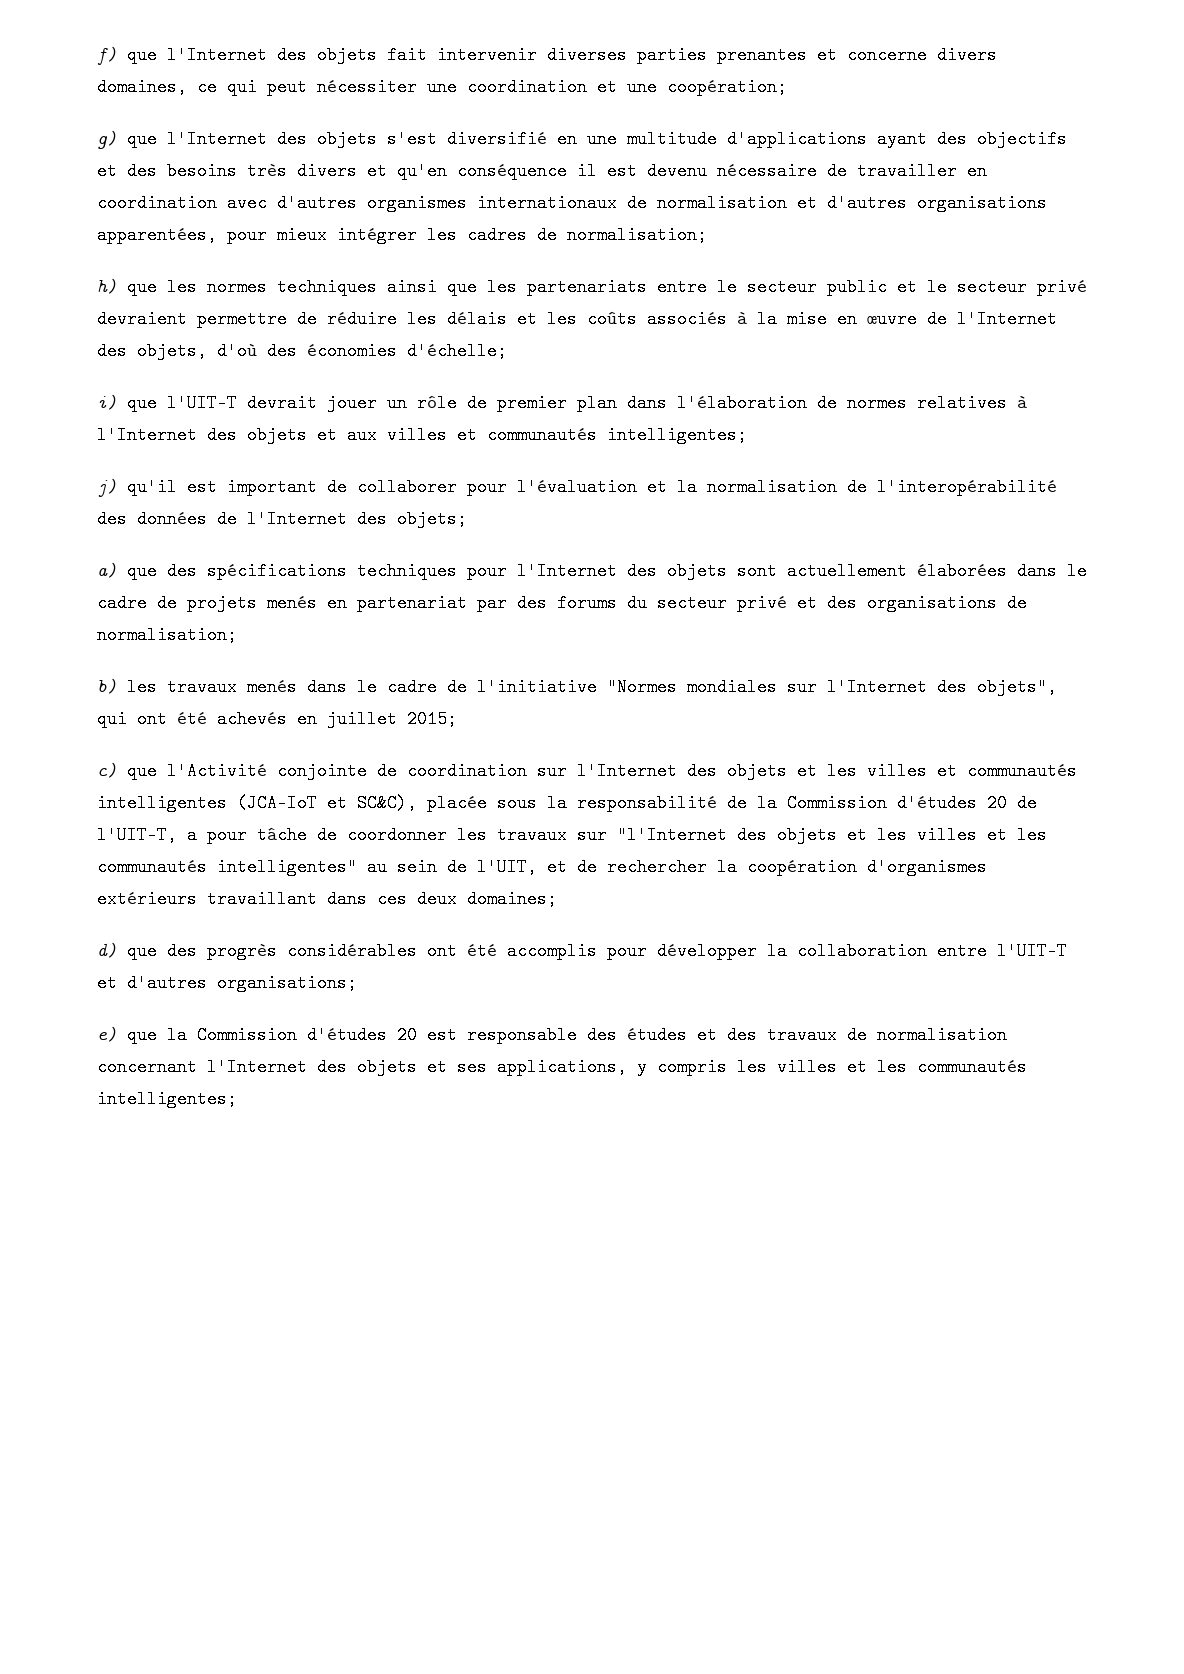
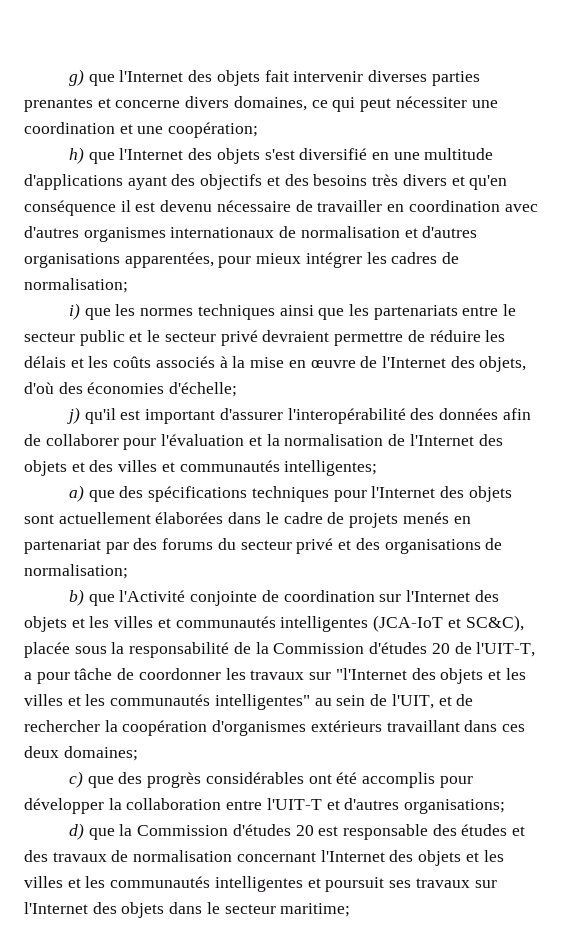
[97,46,117,65] f) -> [68,69,84,86] g)
[97,130,117,149] g) -> [68,147,84,164] h)
[97,278,117,294] h) -> [68,303,80,320] i)
[97,394,1027,412] [97,426,747,444] // i) que l'UIT-T devrait jouer un rôle de premier plan dans l'élaboration de normes relatives à l'Internet des objets et aux villes et communautés intelligentes; -> (238, 389) none
(317, 487) none -> [219,408,531,424] d'assurer l'interopérabilité des données afin
[877,478,1057,496] [97,510,467,528] l'interopérabilité des données de l'Internet des objets; -> [409,434,503,446] [24,460,378,476] l'Internet des objets et des villes et communautés intelligentes;
[127,678,1057,696] [97,710,457,728] [97,762,117,778] les travaux menés dans le cadre de l'initiative "Normes mondiales sur l'Internet des objets", qui ont été achevés en juillet 2015; // c) -> (84, 597) none
[97,942,117,958] d) -> [68,771,83,788] c)
[97,1026,117,1042] e) -> [68,823,84,840] d)
[457,1058,1027,1076] [97,1090,237,1108] ses applications, y compris les villes et les communautés intelligentes; -> [483,850,504,862] [24,876,497,892] [24,902,351,918] les villes et les communautés intelligentes et poursuit ses travaux sur l'Internet des objets dans le secteur maritime;

